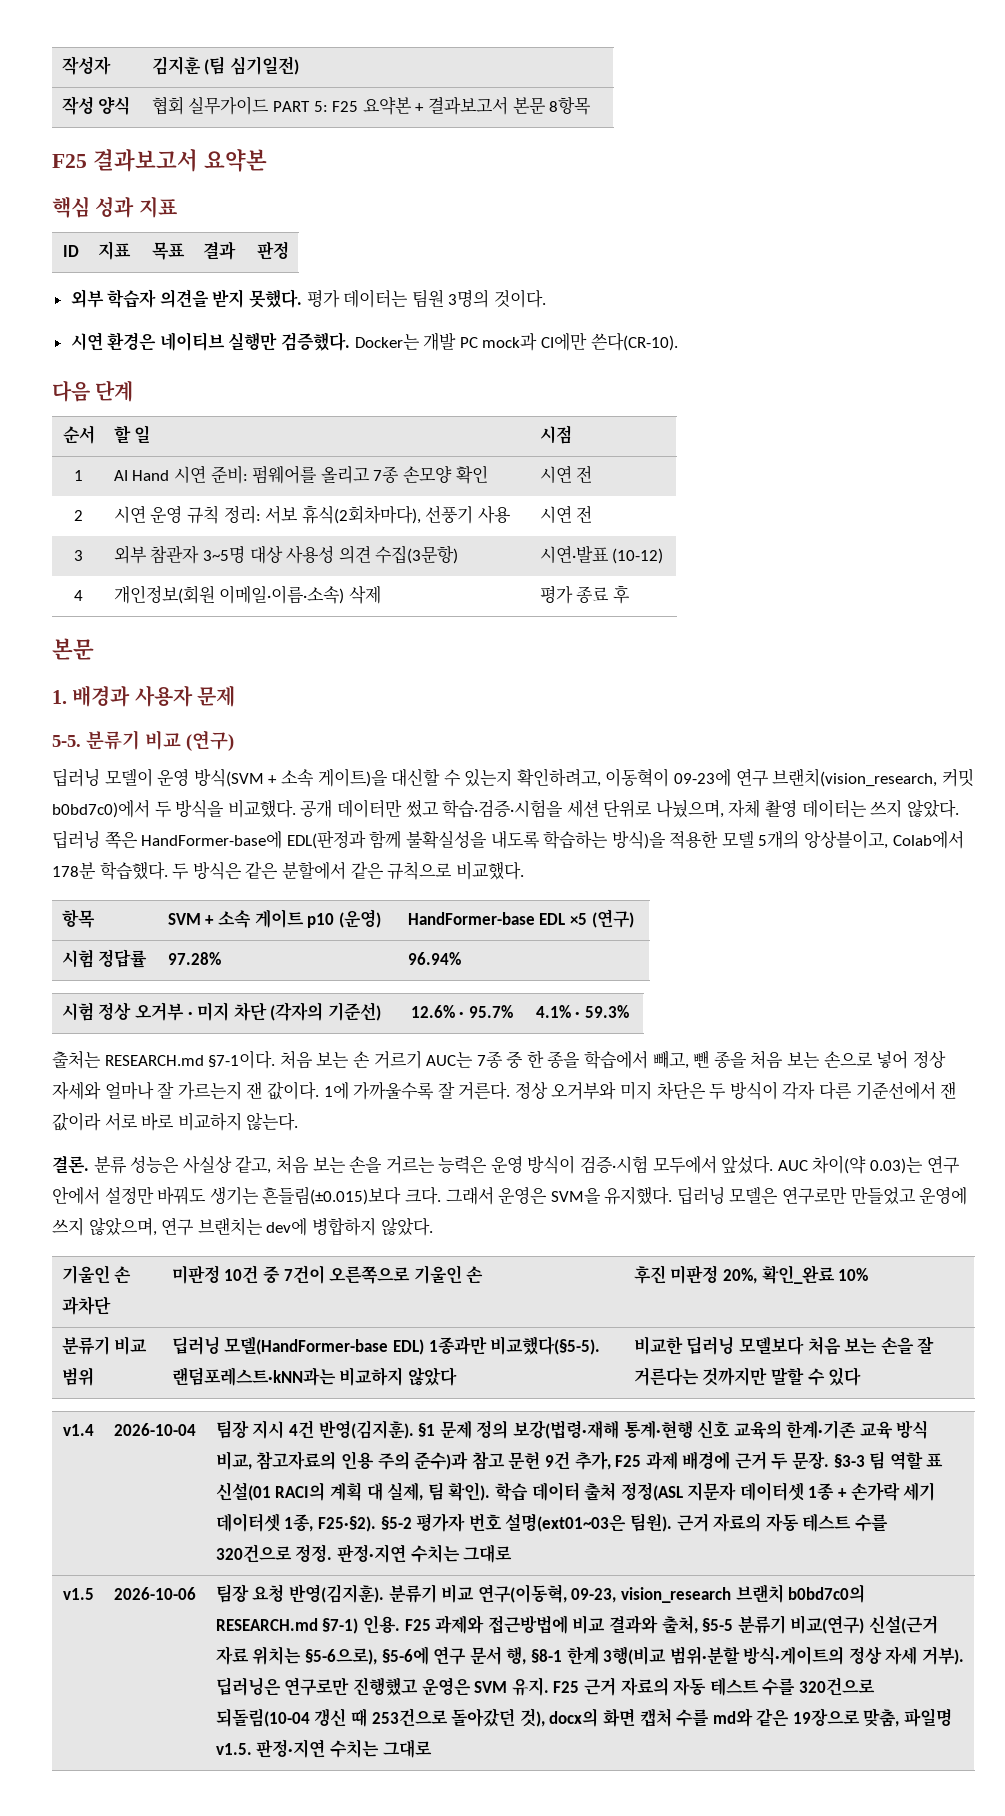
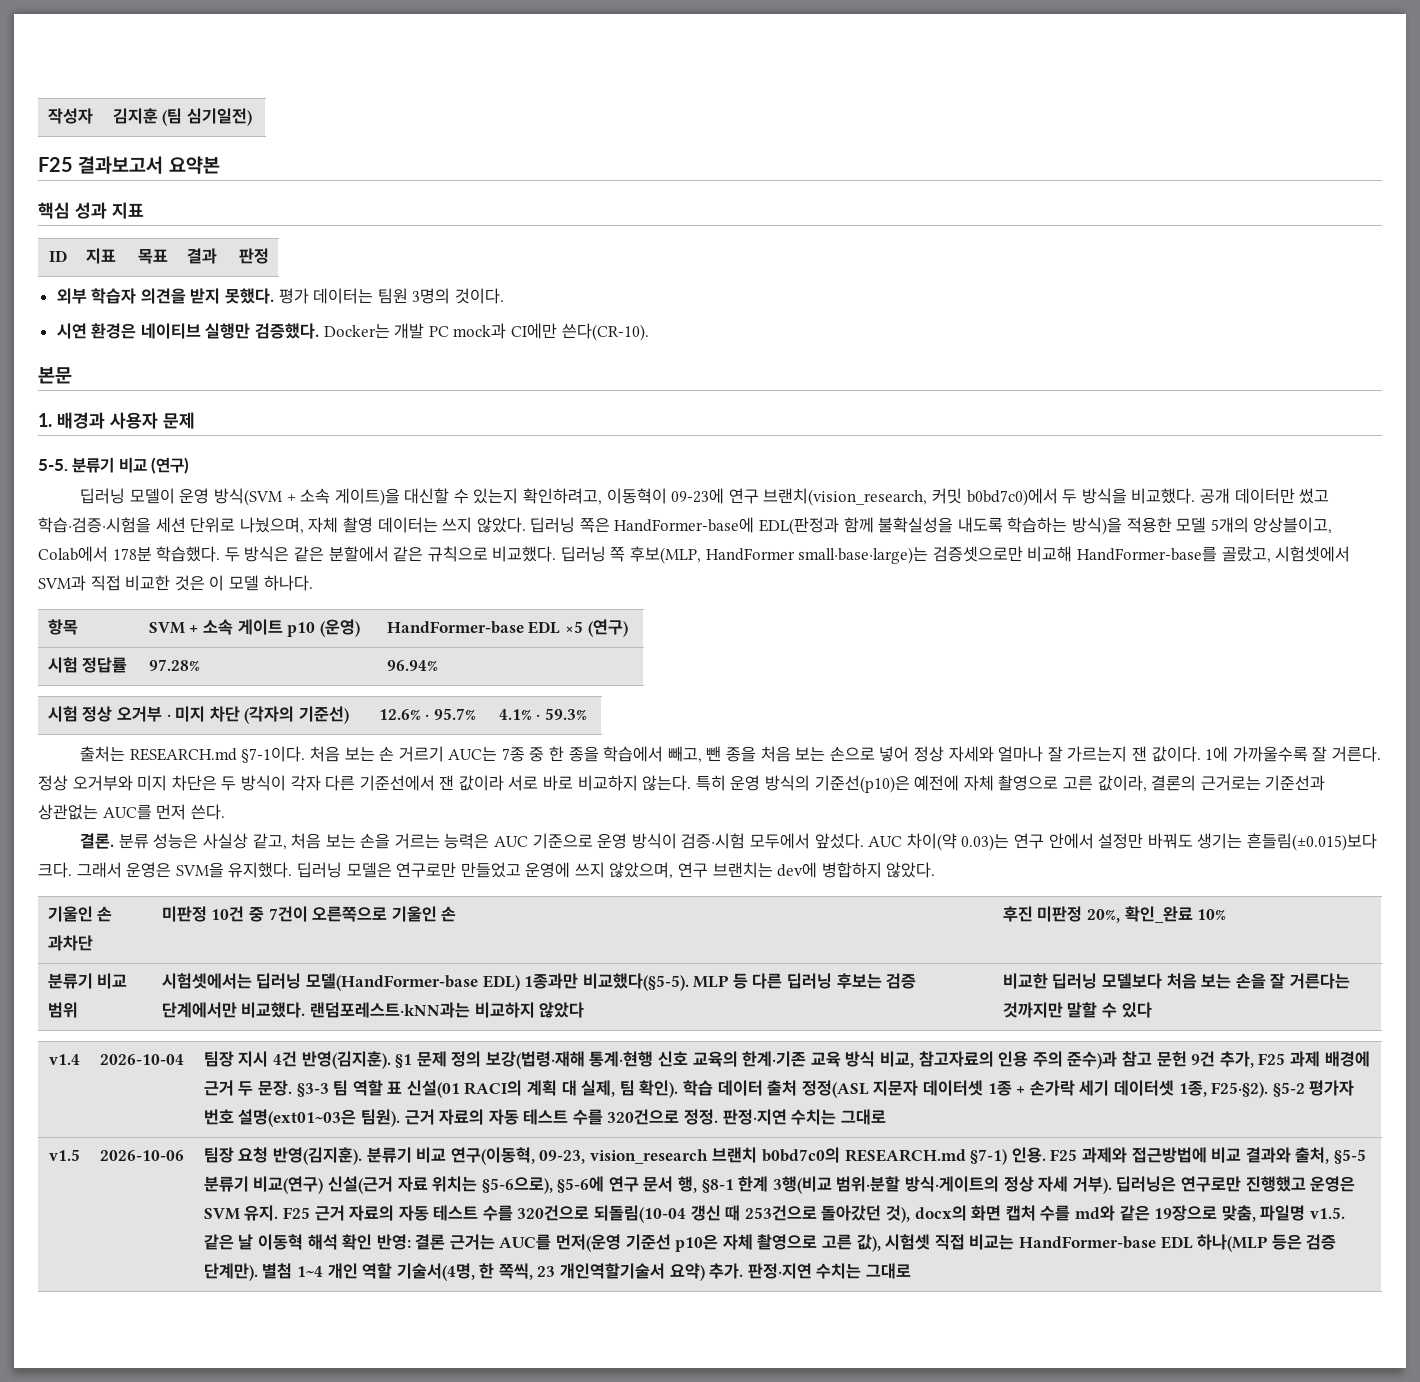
[61,96,131,115] [151,96,592,115] // 작성 양식 | 협회 실무가이드 PART 5: F25 요약본 + 결과보고서 본문 8항목 -> (252, 117) none
[52,380,134,402] [62,425,95,444] [113,425,151,443] [539,425,572,444] [74,470,83,481] [113,465,488,484] [539,465,593,483] [74,510,83,521] [113,505,511,524] [539,505,593,523] [74,550,83,561] [113,545,459,564] [539,545,664,564] [74,590,83,601] [113,585,381,604] [539,585,630,604] // 다음 단계 // 순서 | 할 일 | 시점 // 1 | AI Hand 시연 준비: 펌웨어를 올리고 7종 손모양 확인 | 시연 전 // 2 | 시연 운영 규칙 정리: 서보 휴식(2회차마다), 선풍기 사용 | 시연 전 // 3 | 외부 참관자 3~5명 대상 사용성 의견 수집(3문항) | 시연·발표 (10-12) // 4 | 개인정보(회원 이메일·이름·소속) 삭제 | 평가 종료 후 -> (649, 332) none
(524, 870) none -> [560,546,1351,564] [38,575,313,591] 딥러닝 쪽 후보(MLP, HandFormer small·base·large)는 검증셋으로만 비교해 HandFormer-base를 골랐고, 시험셋에서 SVM과 직접 비교한 것은 이 모델 하나다.
(299, 1121) none -> [695,775,1326,793] [38,804,225,820] 특히 운영 방식의 기준선(p10)은 예전에 자체 촬영으로 고른 값이라, 결론의 근거로는 기준선과 상관없는 AUC를 먼저 쓴다.
(488, 1164) none -> [494,833,593,849] AUC 기준으로
(94, 1376) none -> [161,973,252,989] 시험셋에서는
(601, 1345) none -> [693,973,917,989] [161,1002,306,1018] MLP 등 다른 딥러닝 후보는 검증 단계에서만 비교했다.
(252, 1749) none -> [203,1234,1337,1252] [203,1263,744,1281] 같은 날 이동혁 해석 확인 반영: 결론 근거는 AUC를 먼저(운영 기준선 p10은 자체 촬영으로 고른 값), 시험셋 직접 비교는 HandFormer-base EDL 하나(MLP 등은 검증 단계만). 별첨 1~4 개인 역할 기술서(4명, 한 쪽씩, 23 개인역할기술서 요약) 추가.

